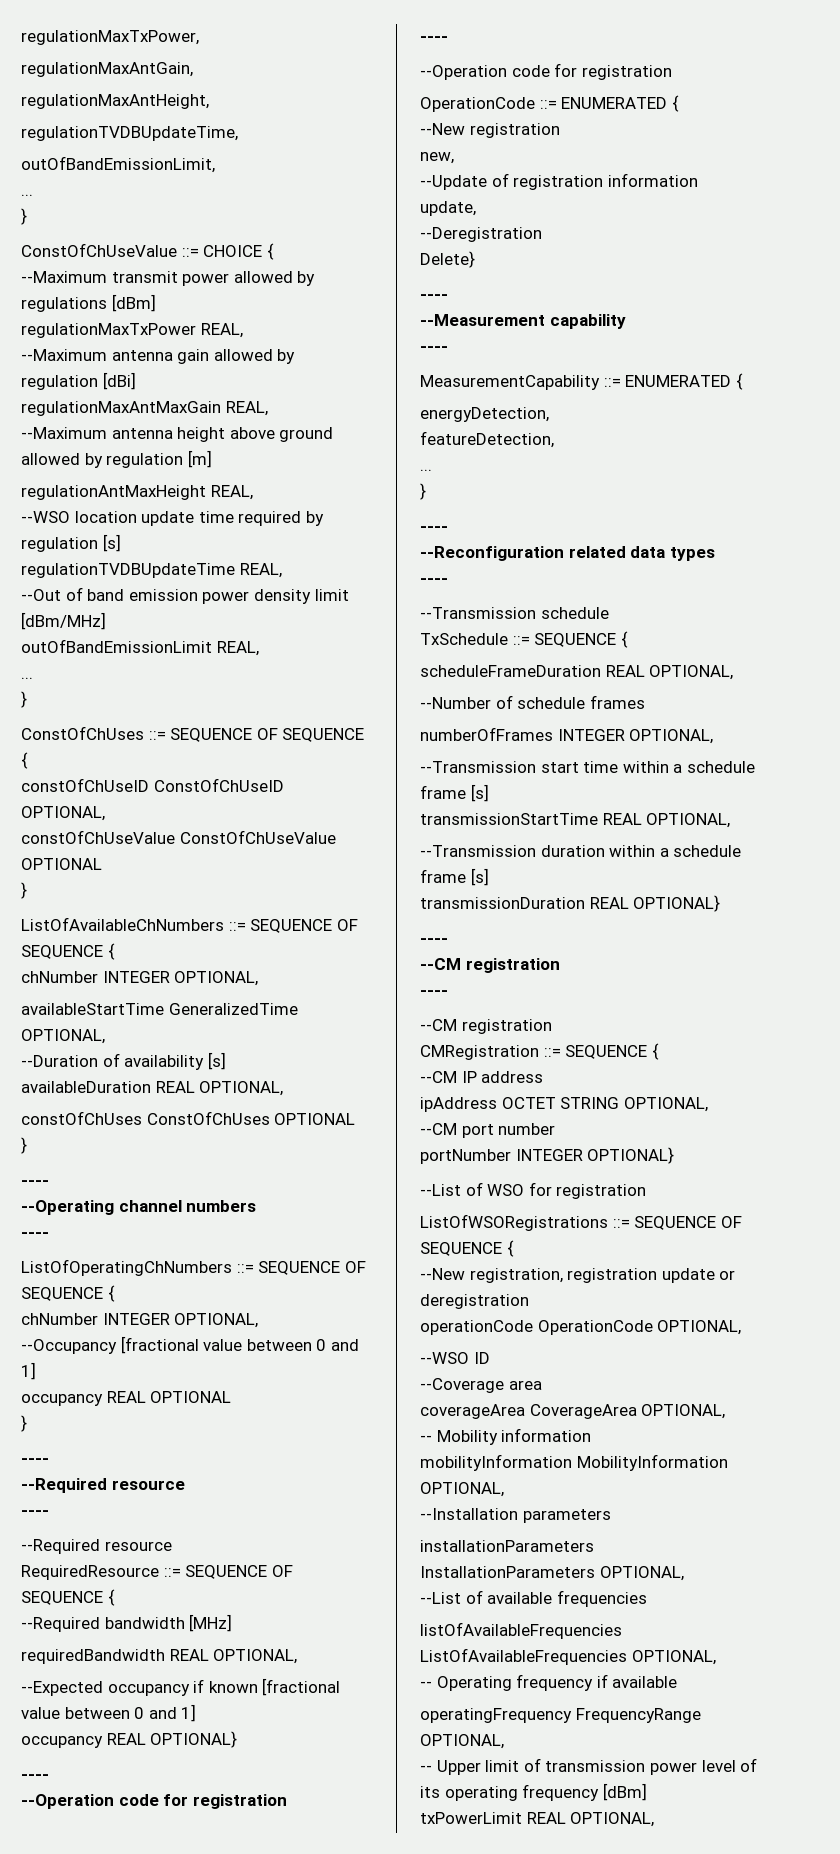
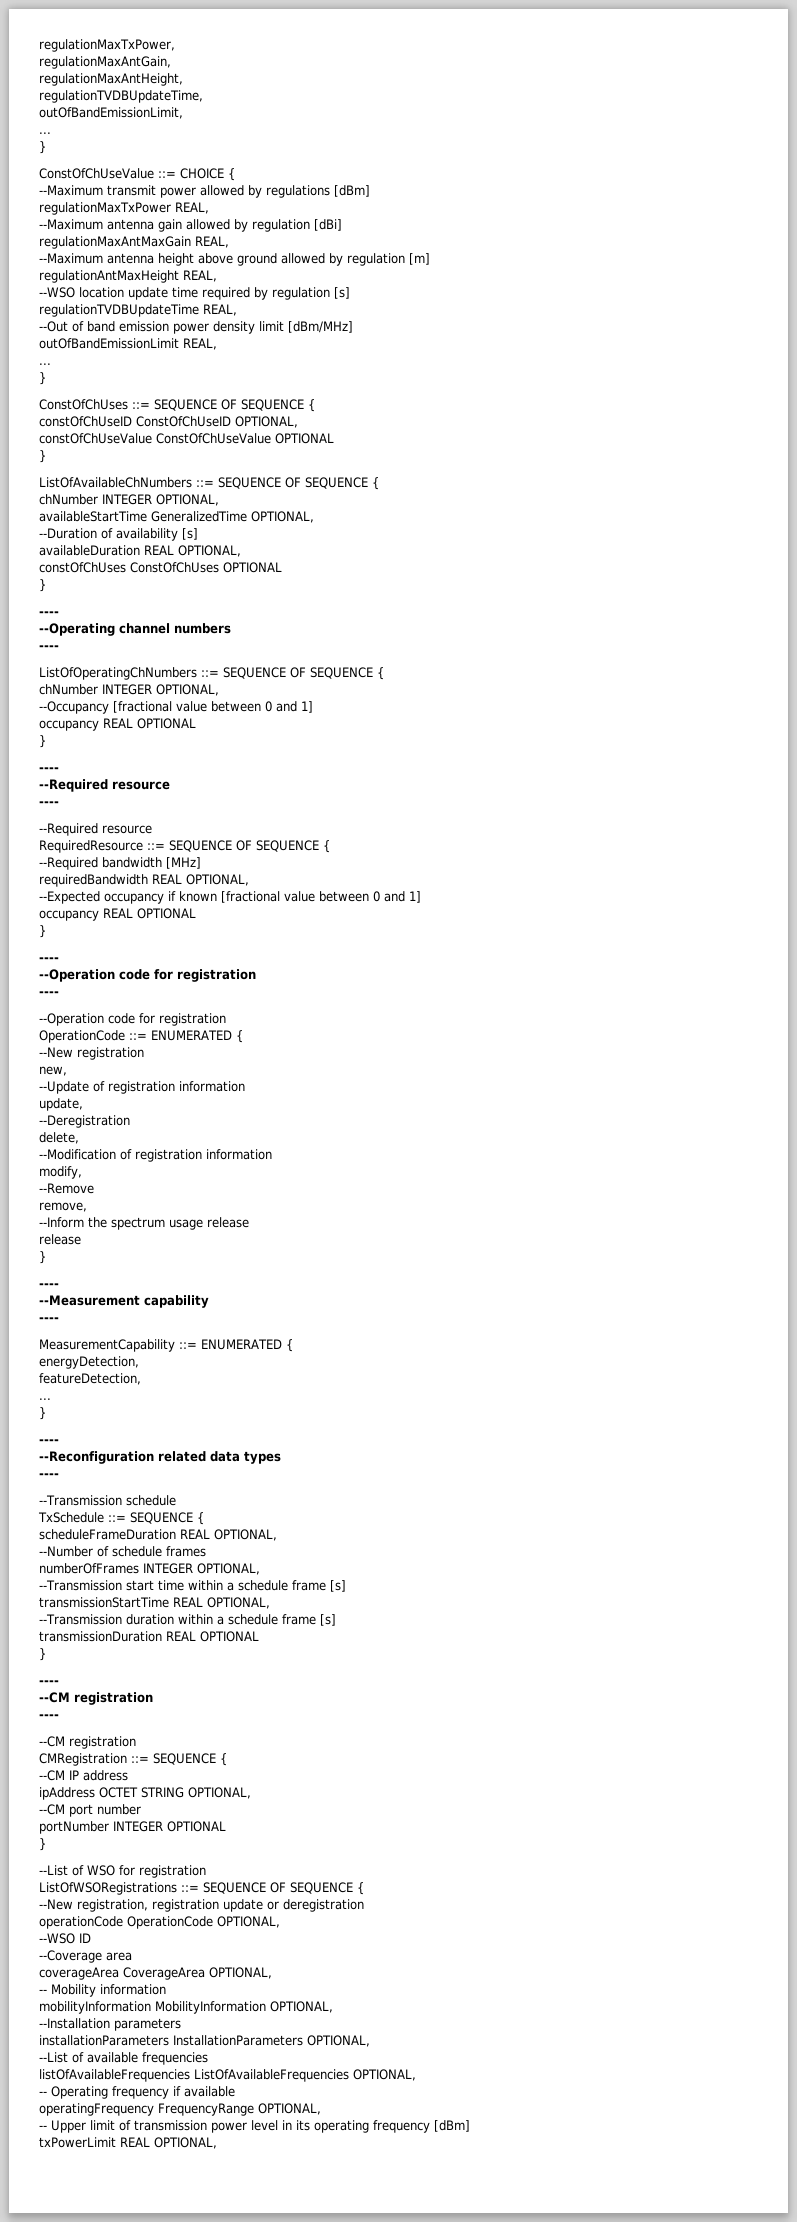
[150,1731,238,1748] OPTIONAL} -> [137,908,196,919] [39,925,46,938] OPTIONAL // }
[420,251,475,268] Delete} -> [39,1132,79,1144] [39,1149,272,1162] [39,1166,82,1179] [39,1183,94,1194] [39,1202,87,1212] [39,1217,249,1230] [39,1234,81,1245] [39,1251,46,1264] delete, // --Modification of registration information // modify, // --Remove // remove, // --Inform the spectrum usage release // release // }
[633,895,721,912] OPTIONAL} -> [200,1631,259,1642] [39,1648,46,1661] OPTIONAL // }
[587,1147,675,1164] OPTIONAL} -> [167,1821,226,1832] [39,1838,46,1851] OPTIONAL // }
[740,1758,758,1772] of -> [282,2120,292,2130] in

